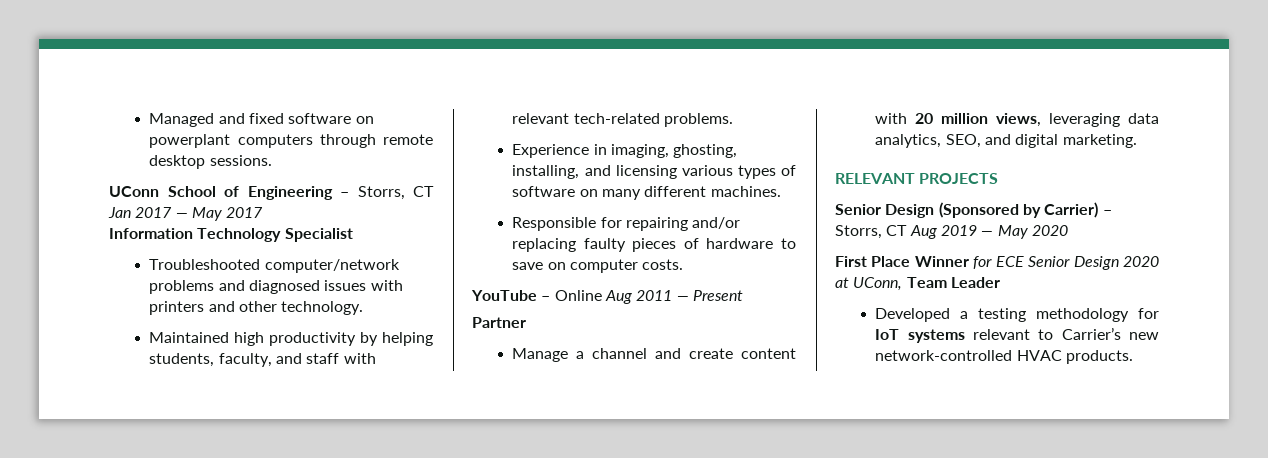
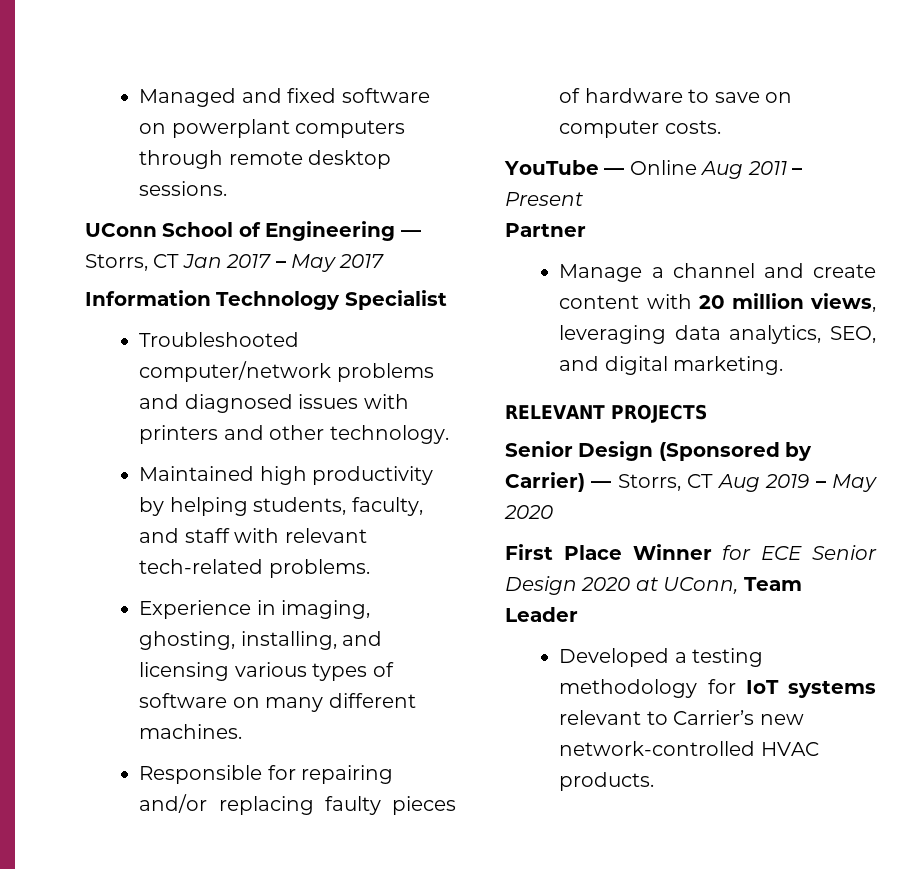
[340,192,349,197] – -> [400,230,421,237] —
[175,213,188,218] — -> [275,261,286,268] –
[541,296,551,301] – -> [604,168,625,175] —
[676,296,689,301] — -> [792,168,802,175] –
[1102,210,1112,215] – -> [591,481,612,488] —
[981,231,994,236] — -> [815,481,826,488] –

